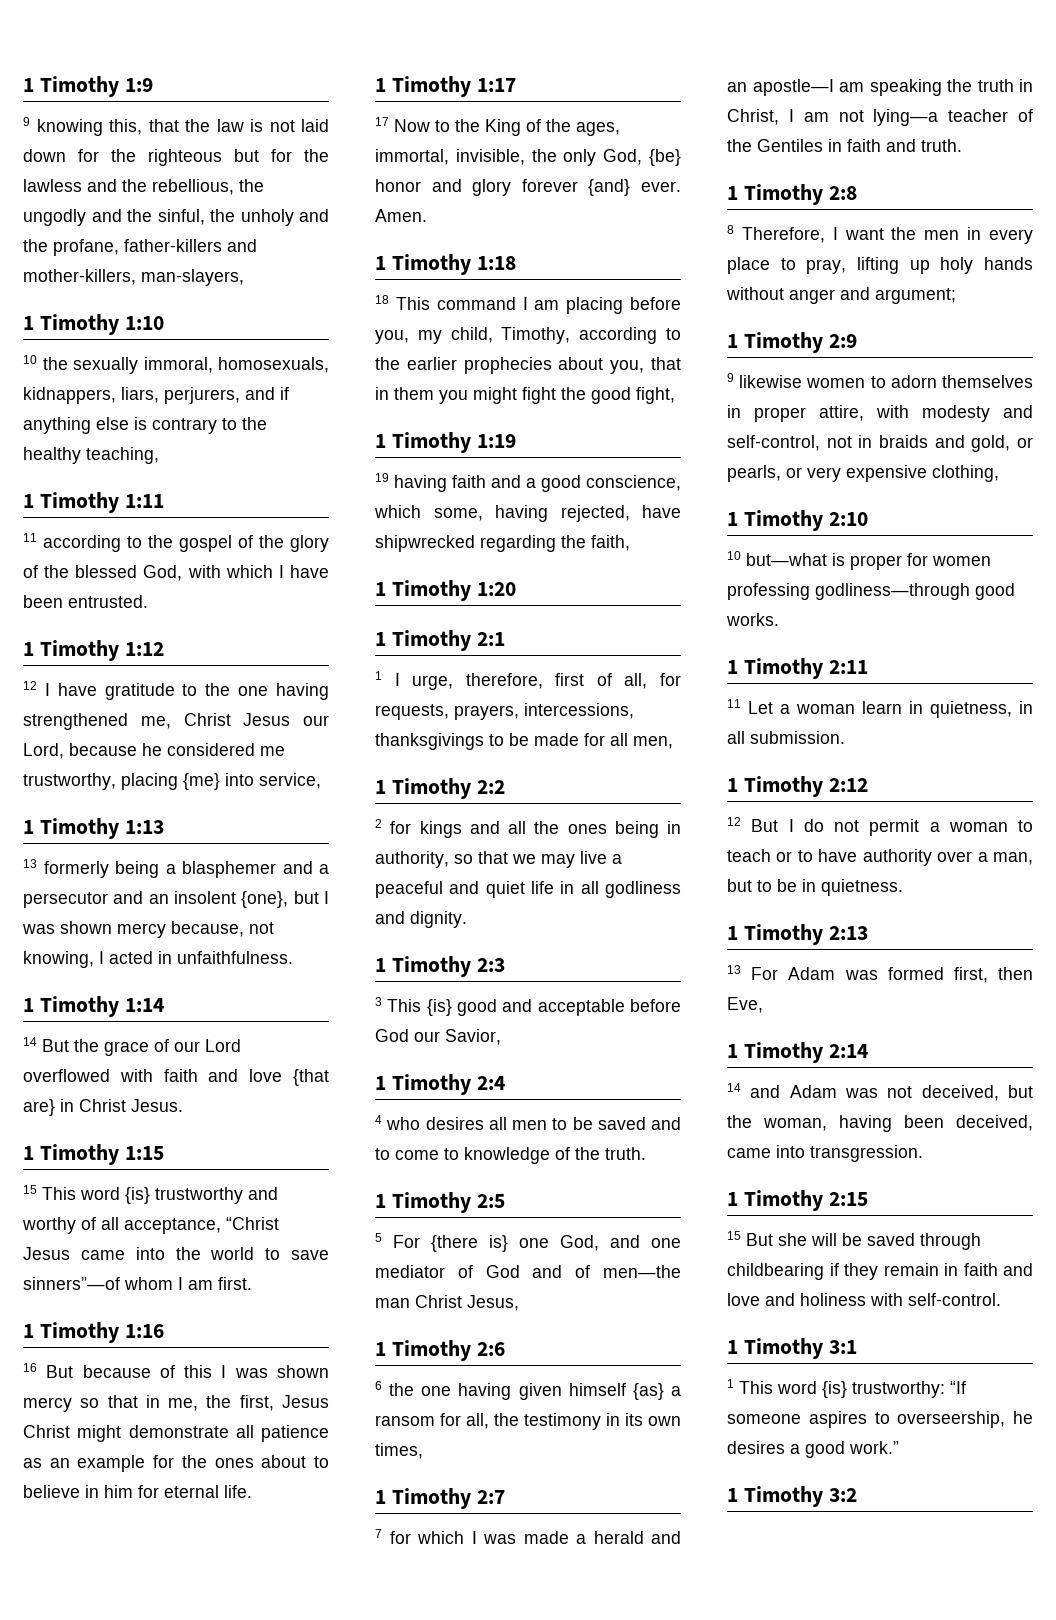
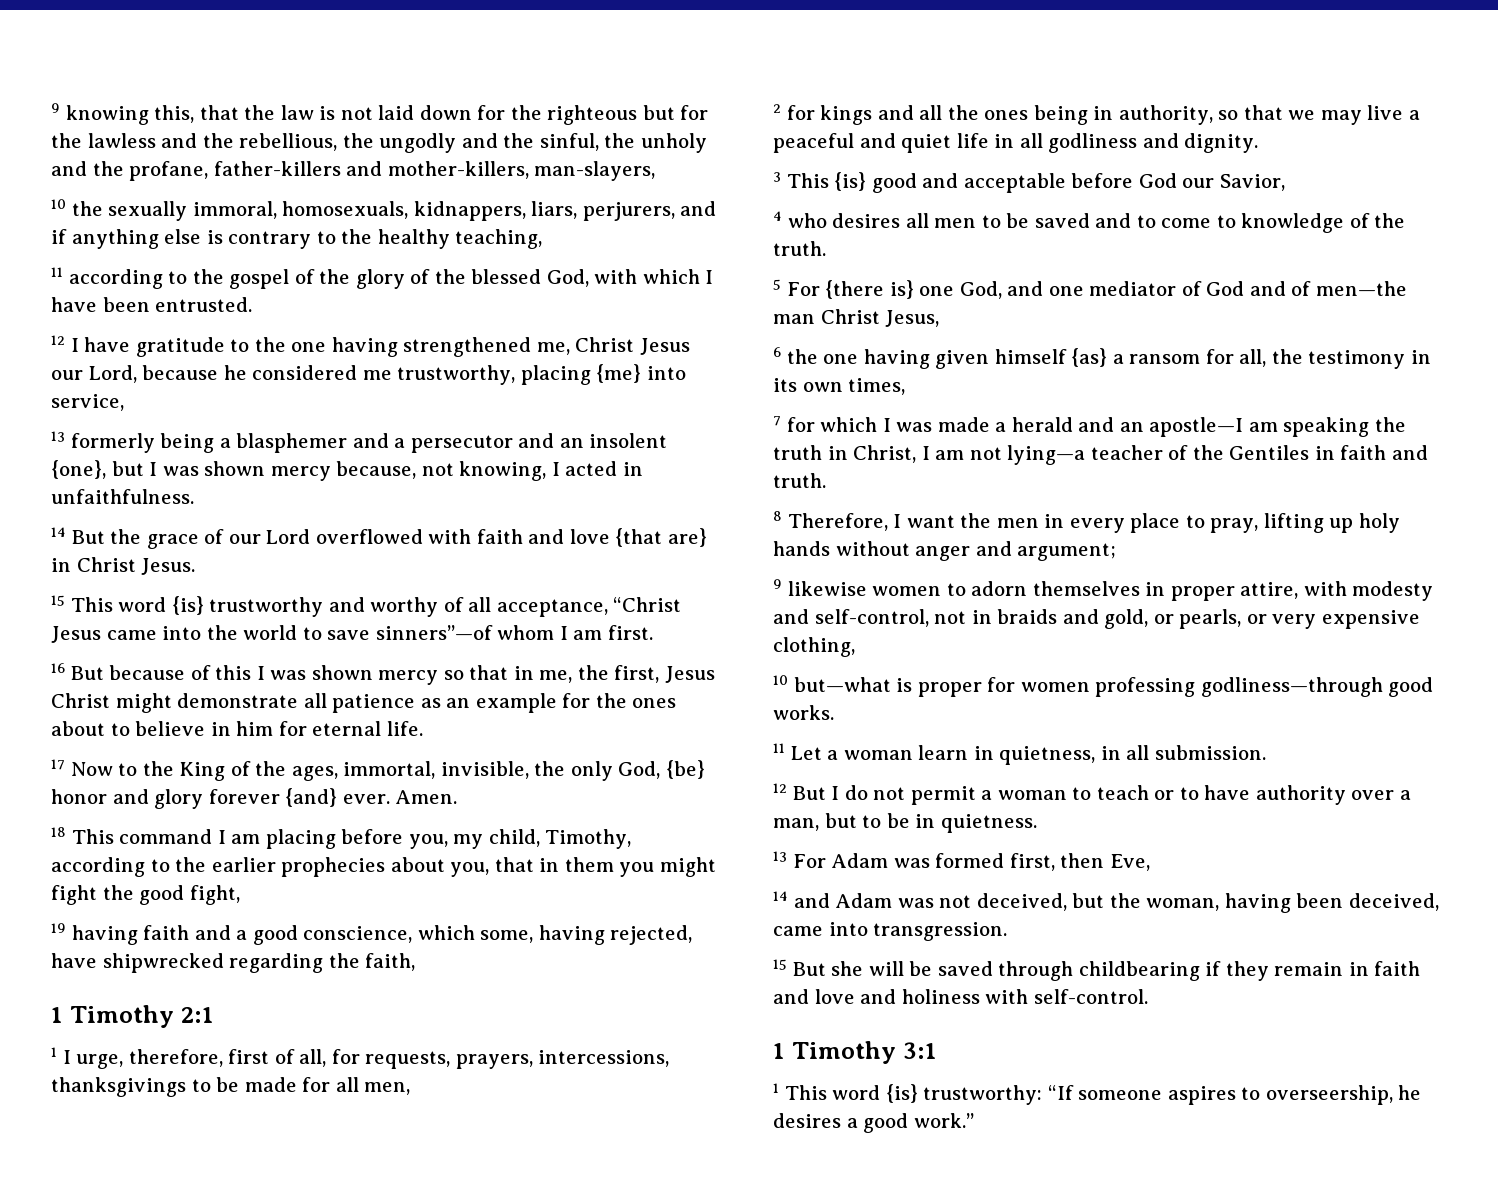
[23,76,153,97] 1 Timothy 1:9 // -> (51, 108) none
[23,314,164,335] // 1 Timothy 1:10 -> (656, 171) none
[23,492,164,513] // 1 Timothy 1:11 -> (543, 239) none
[23,640,164,661] // 1 Timothy 1:12 -> (253, 304) none
[23,818,164,839] // 1 Timothy 1:13 -> (124, 402) none
[23,996,164,1017] // 1 Timothy 1:14 -> (194, 496) none
[23,1144,164,1165] // 1 Timothy 1:15 -> (196, 566) none
[23,1322,164,1343] // 1 Timothy 1:16 -> (653, 632) none
[375,76,516,97] // 1 Timothy 1:17 -> (423, 728) none
[375,254,516,275] // 1 Timothy 1:18 -> (458, 797) none
[375,432,516,453] // 1 Timothy 1:19 -> (240, 895) none
[375,580,516,601] // 1 Timothy 1:20 -> (416, 962) none
[375,778,505,799] // 1 Timothy 2:2 -> (411, 1088) none
[375,956,505,977] // 1 Timothy 2:3 -> (1259, 143) none
[375,1074,505,1095] // 1 Timothy 2:4 -> (1285, 182) none
[375,1192,505,1213] // 1 Timothy 2:5 -> (826, 248) none
[375,1340,505,1361] // 1 Timothy 2:6 -> (940, 318) none
[375,1488,505,1509] // 1 Timothy 2:7 -> (906, 386) none
[727,184,857,205] // 1 Timothy 2:8 -> (826, 480) none
[727,332,857,353] // 1 Timothy 2:9 -> (1117, 552) none
[727,510,868,531] // 1 Timothy 2:10 -> (855, 647) none
[727,658,868,679] // 1 Timothy 2:11 -> (834, 712) none
[727,776,868,797] // 1 Timothy 2:12 -> (1266, 752) none
[727,924,868,945] // 1 Timothy 2:13 -> (1037, 823) none
[727,1042,868,1063] // 1 Timothy 2:14 -> (1150, 862) none
[727,1190,868,1211] // 1 Timothy 2:15 -> (1008, 931) none
[727,1486,857,1507] // 1 Timothy 3:2 -> (974, 1120) none

